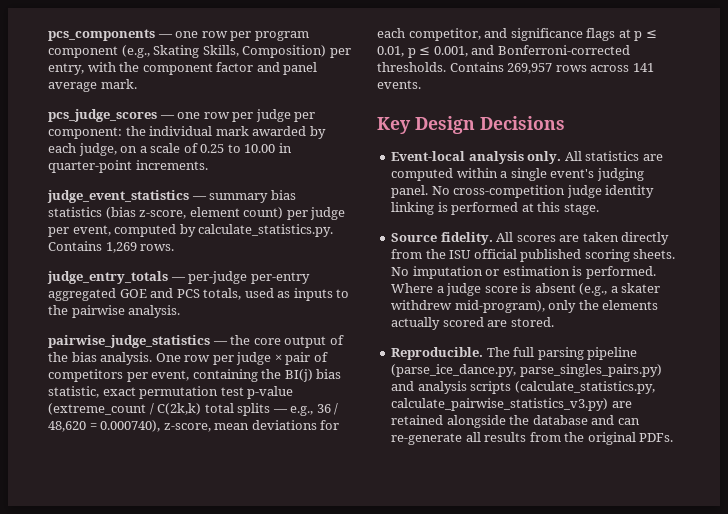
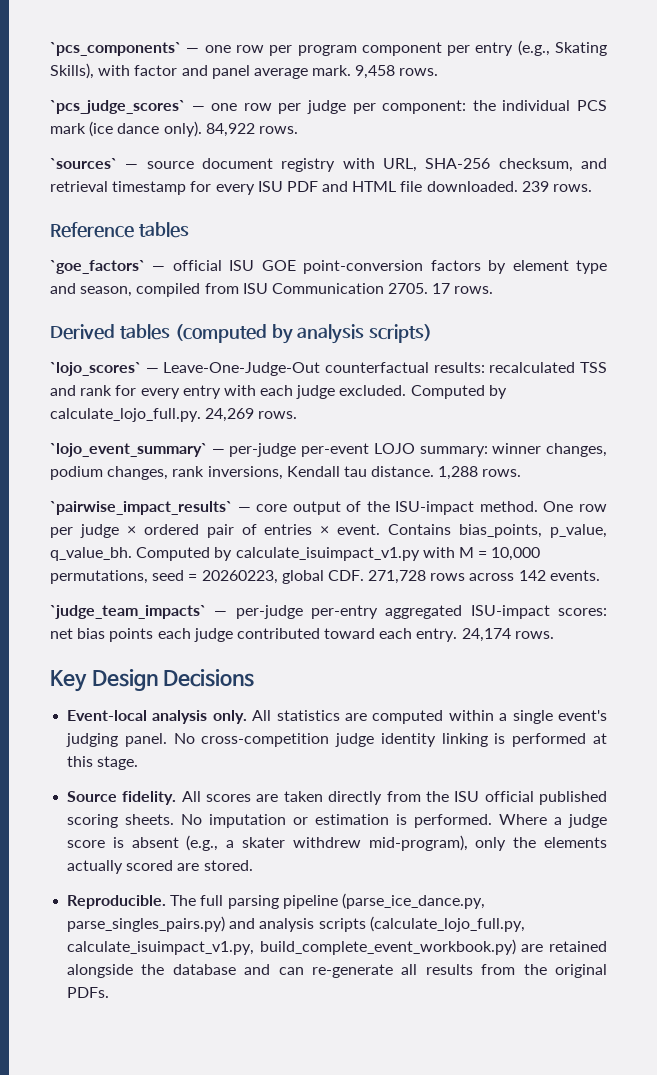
[48,29,155,41] pcs_components -> [50,42,181,56] `pcs_components`
[121,45,351,58] [48,62,213,75] (e.g., Skating Skills, Composition) per entry, with the component -> [447,40,608,56] [50,63,131,79] per entry (e.g., Skating Skills), with
[48,109,157,122] // pcs_judge_scores -> [355,65,439,79] [50,100,185,114] 9,458 rows. // `pcs_judge_scores`
[215,126,326,139] [48,143,292,156] [48,160,208,173] [47,190,296,203] [48,207,346,220] [48,224,334,237] [48,241,175,253] [47,271,310,284] [48,288,350,301] [48,305,181,318] [48,335,251,348] mark awarded by each judge, on a scale of 0.25 to 10.00 in quarter-point increments. // judge_event_statistics — summary bias statistics (bias z-score, element count) per judge per event, computed by calculate_statistics.py. Contains 1,269 rows. // judge_entry_totals — per-judge per-entry aggregated GOE and PCS totals, used as inputs to the pairwise analysis. // pairwise_judge_statistics — the -> [577,100,608,111] [50,121,298,137] [50,158,607,172] [50,181,593,195] [50,222,189,238] [50,260,608,274] [50,283,494,297] [50,324,433,344] [50,362,608,376] [50,385,507,399] [50,408,298,422] [50,443,607,457] [50,466,522,480] [50,501,251,515] PCS mark (ice dance only). 84,922 rows. // `sources` — source document registry with URL, SHA-256 checksum, and retrieval timestamp for every ISU PDF and HTML file downloaded. 239 rows. // Reference tables // `goe_factors` — official ISU GOE point-conversion factors by element type and season, compiled from ISU Communication 2705. 17 rows. // Derived tables (computed by analysis scripts) // `lojo_scores` — Leave-One-Judge-Out counterfactual results: recalculated TSS and rank for every entry with each judge excluded. Computed by calculate_lojo_full.py. 24,269 rows. // `lojo_event_summary` — per-judge per-event LOJO summary: winner changes, podium changes, rank inversions, Kendall tau distance. 1,288 rows. // `pairwise_impact_results` —
[71,352,153,365] bias analysis. -> [395,501,538,515] ISU-impact method.
(282, 358) none -> [143,524,199,535] ordered
[48,369,342,382] [48,386,294,399] [48,403,339,416] [48,420,340,432] [377,28,657,41] [377,45,630,58] [377,62,553,74] competitors per event, containing the BI(j) bias statistic, exact permutation test p-value (extreme_count / C(2k,k) total splits — e.g., 36 / 48,620 = 0.000740), z-score, mean deviations for each competitor, and significance flags at p ≤ 0.01, p ≤ 0.001, and Bonferroni-corrected thresholds. Contains 269,957 -> [264,524,608,538] [50,547,541,561] [50,570,427,584] entries × event. Contains bias_points, p_value, q_value_bh. Computed by calculate_isuimpact_v1.py with M = 10,000 permutations, seed = 20260223, global CDF. 271,728
[632,63,654,72] 141 -> [518,570,546,581] 142
(421, 84) none -> [50,605,607,619] [50,628,554,642] // `judge_team_impacts` — per-judge per-entry aggregated ISU-impact scores: net bias points each judge contributed toward each entry. 24,174 rows.
[514,381,655,394] [391,398,609,411] (calculate_statistics.py, calculate_pairwise_statistics_v3.py) -> [369,916,525,932] [67,939,516,955] (calculate_lojo_full.py, calculate_isuimpact_v1.py, build_complete_event_workbook.py)

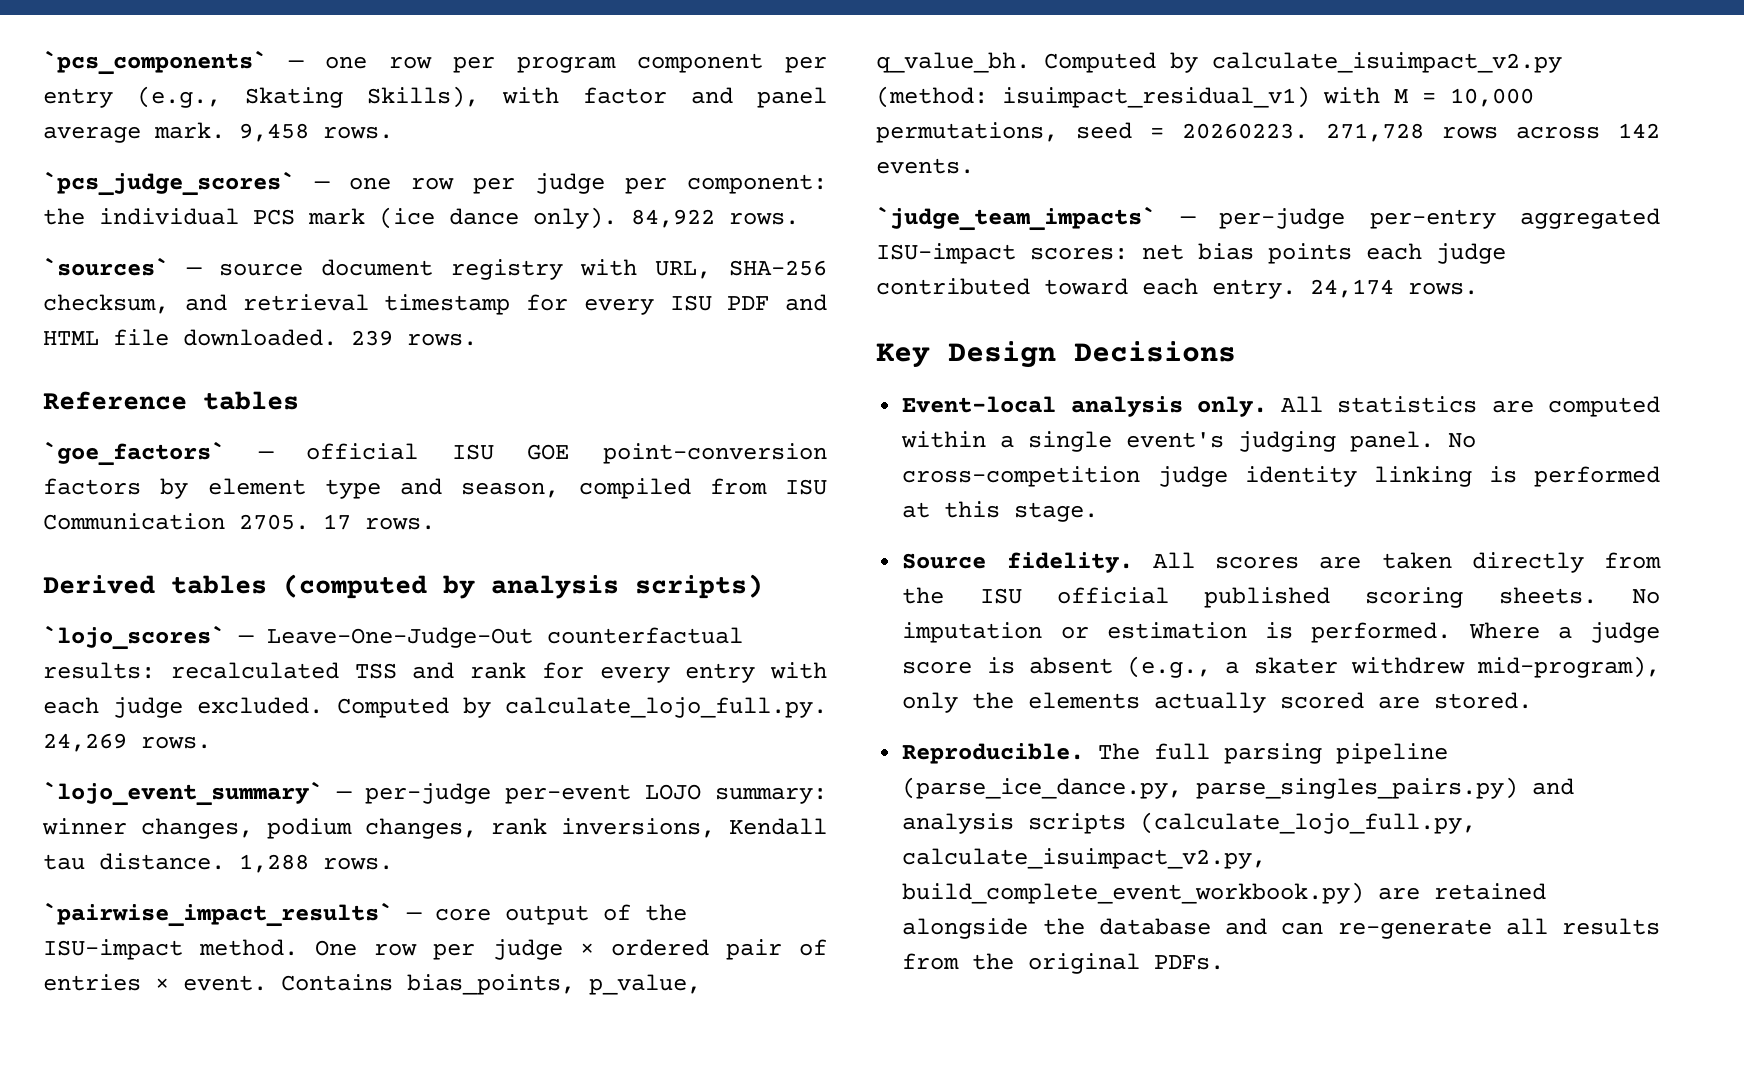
[235,547,420,561] calculate_isuimpact_v1.py -> [1212,52,1562,73] [876,86,1310,108] calculate_isuimpact_v2.py (method: isuimpact_residual_v1)
[201,570,364,584] 20260223, global CDF. -> [1182,123,1308,139] 20260223.
[67,941,255,955] calculate_isuimpact_v1.py, -> [902,848,1267,869] calculate_isuimpact_v2.py,

